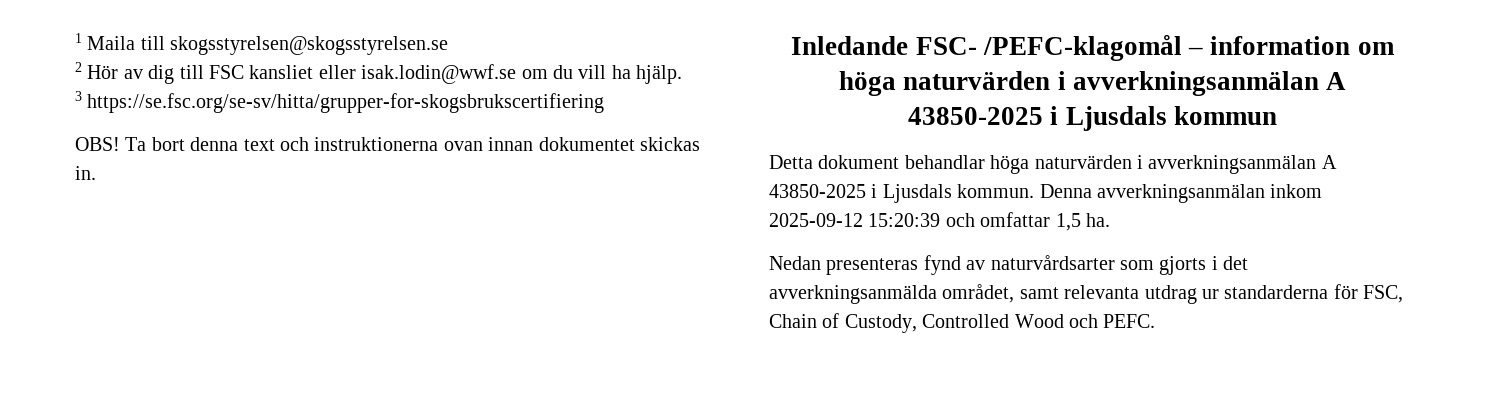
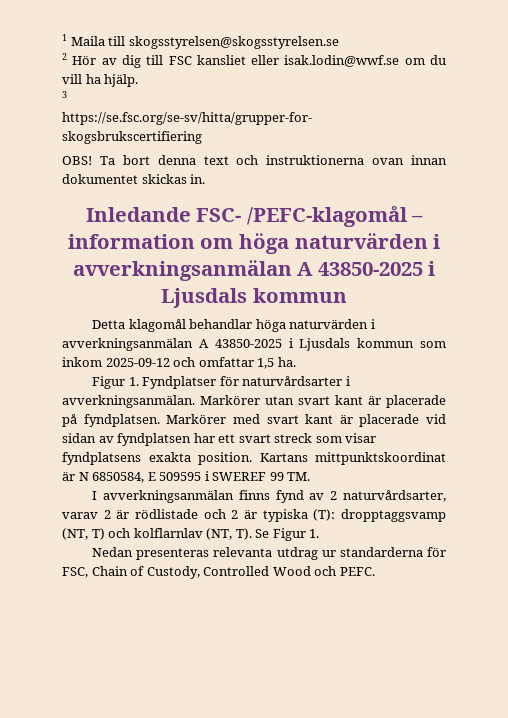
[818,155,900,169] dokument -> [128,319,186,332] klagomål
[957,184,1265,203] kommun. Denna avverkningsanmälan -> [357,338,446,348] kommun som
[868,213,941,227] 15:20:39 -> (170, 362) none
[769,255,1249,275] [769,284,1059,304] Nedan presenteras fynd av naturvårdsarter som gjorts i det avverkningsanmälda området, samt -> [92,376,350,389] [62,395,446,408] [62,414,446,427] [62,433,377,446] [62,452,446,465] [62,471,311,483] [92,490,446,503] [62,509,446,522] [62,528,320,541] [92,547,210,560] Figur 1. Fyndplatser för naturvårdsarter i avverkningsanmälan. Markörer utan svart kant är placerade på fyndplatsen. Markörer med svart kant är placerade vid sidan av fyndplatsen har ett svart streck som visar fyndplatsens exakta position. Kartans mittpunktskoordinat är N 6850584, E 509595 i SWEREF 99 TM. // I avverkningsanmälan finns fynd av 2 naturvårdsarter, varav 2 är rödlistade och 2 är typiska (T): dropptaggsvamp (NT, T) och kolflarnlav (NT, T). Se Figur 1. // Nedan presenteras

